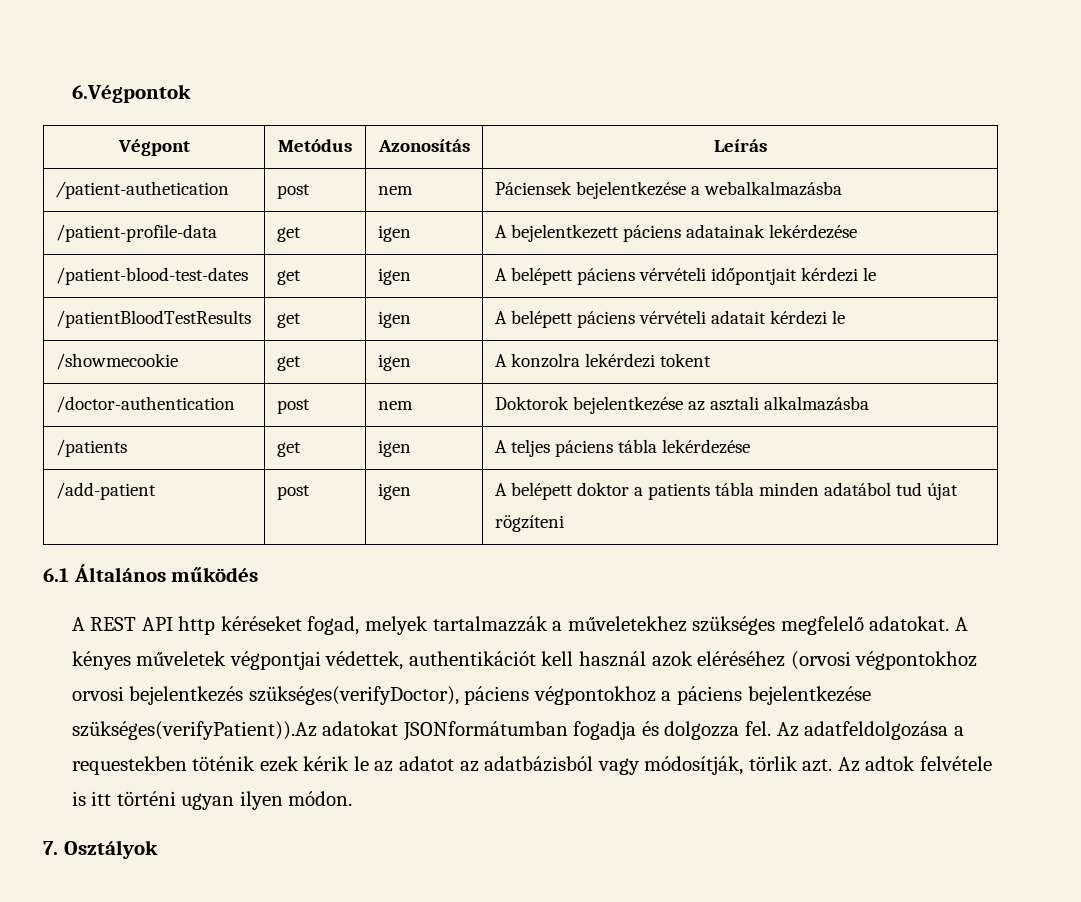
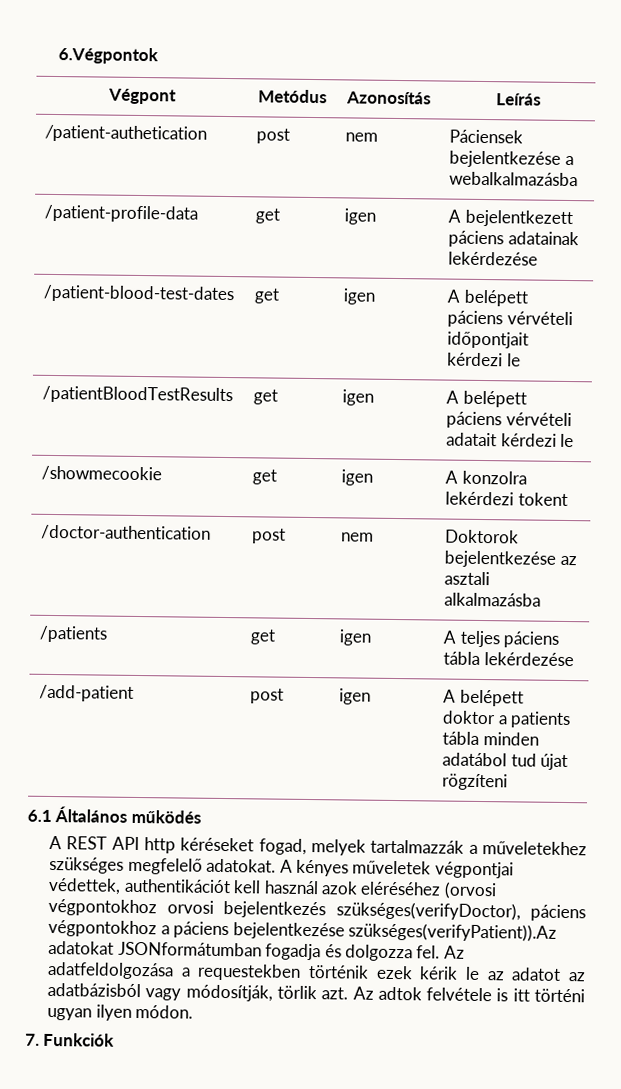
[192,756,256,771] töténik -> [308,965,370,979] történik
[63,840,158,859] Osztályok -> [43,1032,116,1047] Funkciók

